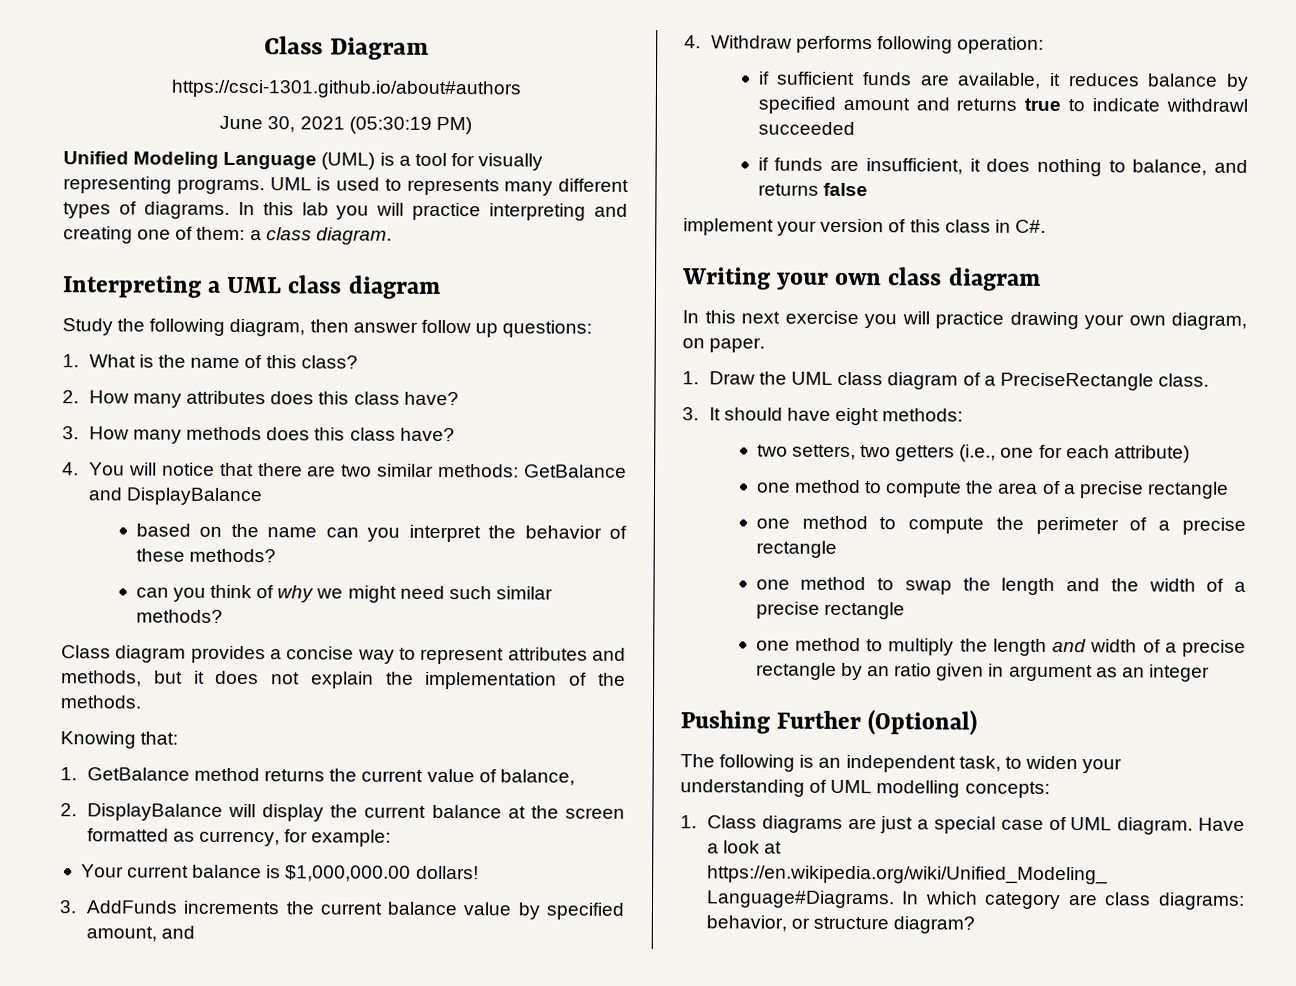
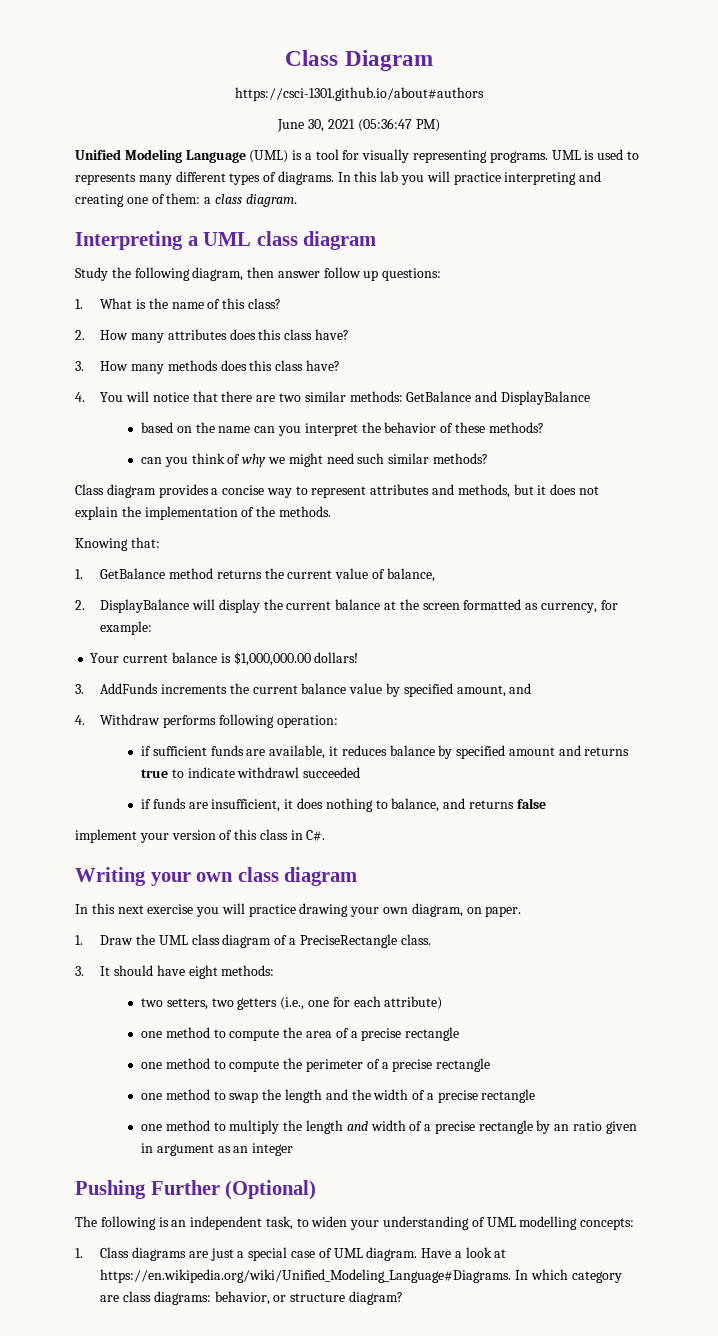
[348,116,432,134] (05:30:19 -> [357,118,412,132] (05:36:47

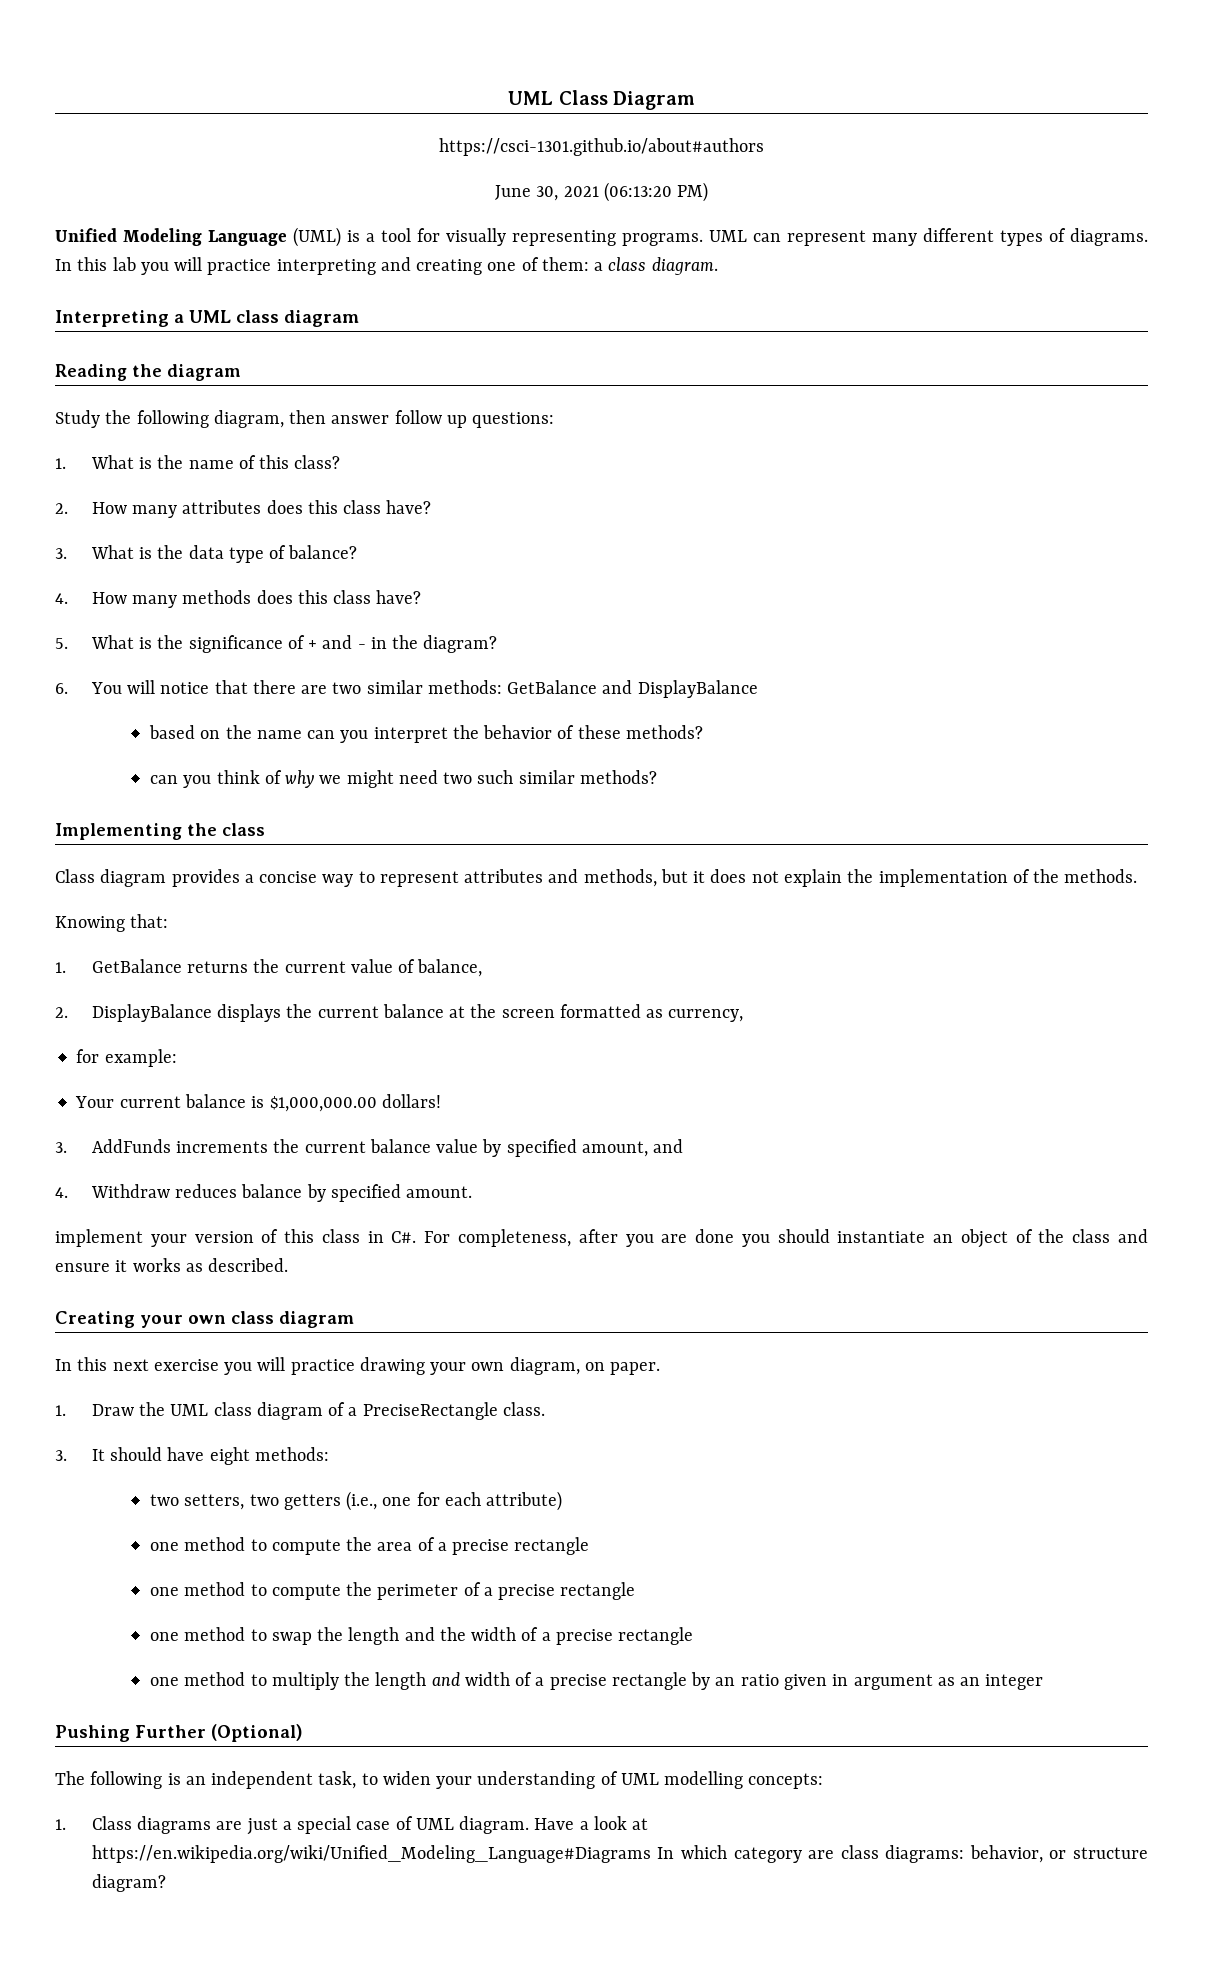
(285, 58) none -> [508,91,554,105] UML
[357,118,412,132] (05:36:47 -> [603,182,672,202] (06:13:20
[584,149,639,160] [75,173,136,185] is used to represents -> [753,230,866,246] can represent
(377, 240) none -> [55,364,241,381] // Reading the diagram
(84, 366) none -> [90,545,358,563] [55,593,68,604] What is the data type of balance? // 4.
[75,392,85,402] 4. -> [55,635,498,653] [55,683,68,694] 5. What is the significance of + and - in the diagram? // 6.
(354, 458) none -> [443,772,473,784] two
(488, 458) none -> [55,823,265,840] // Implementing the class
[169,568,214,579] method -> (182, 966) none
[192,599,260,613] will display -> [217,1004,282,1022] displays
(597, 608) none -> (744, 1015) //
[163,714,338,728] [141,745,630,759] [141,767,361,778] [141,798,546,812] performs following operation: // if sufficient funds are available, it reduces balance by specified amount and returns true to indicate withdrawl succeeded // if funds are insufficient, it does nothing to balance, and returns false -> [175,1184,473,1202] reduces balance by specified amount.
[75,867,146,886] // Writing -> [424,1229,1148,1248] [55,1258,289,1272] [55,1311,135,1328] For completeness, after you are done you should instantiate an object of the class and ensure it works as described. // Creating
[100,1269,512,1283] https://en.wikipedia.org/wiki/Unified_Modeling_Language#Diagrams. -> [91,1845,651,1863] https://en.wikipedia.org/wiki/Unified_Modeling_Language#Diagrams

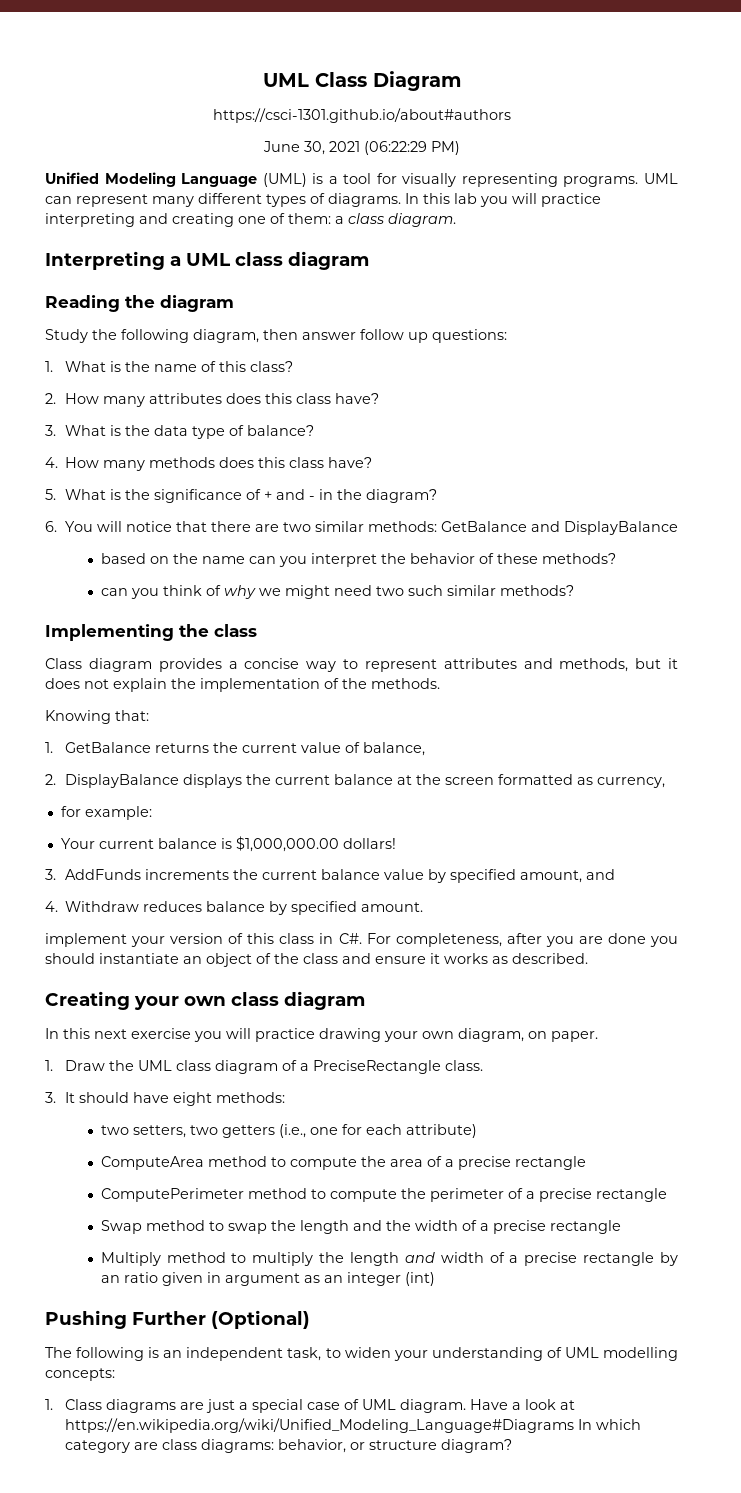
[603,182,672,202] (06:13:20 -> [363,141,427,155] (06:22:29
[150,1542,180,1551] one -> [100,1156,204,1170] ComputeArea
[150,1587,180,1596] one -> [100,1188,244,1202] ComputePerimeter
[150,1632,180,1641] one -> [100,1220,142,1234] Swap
[150,1677,180,1686] one -> [100,1252,161,1266] Multiply
(1044, 1682) none -> [404,1272,435,1286] (int)

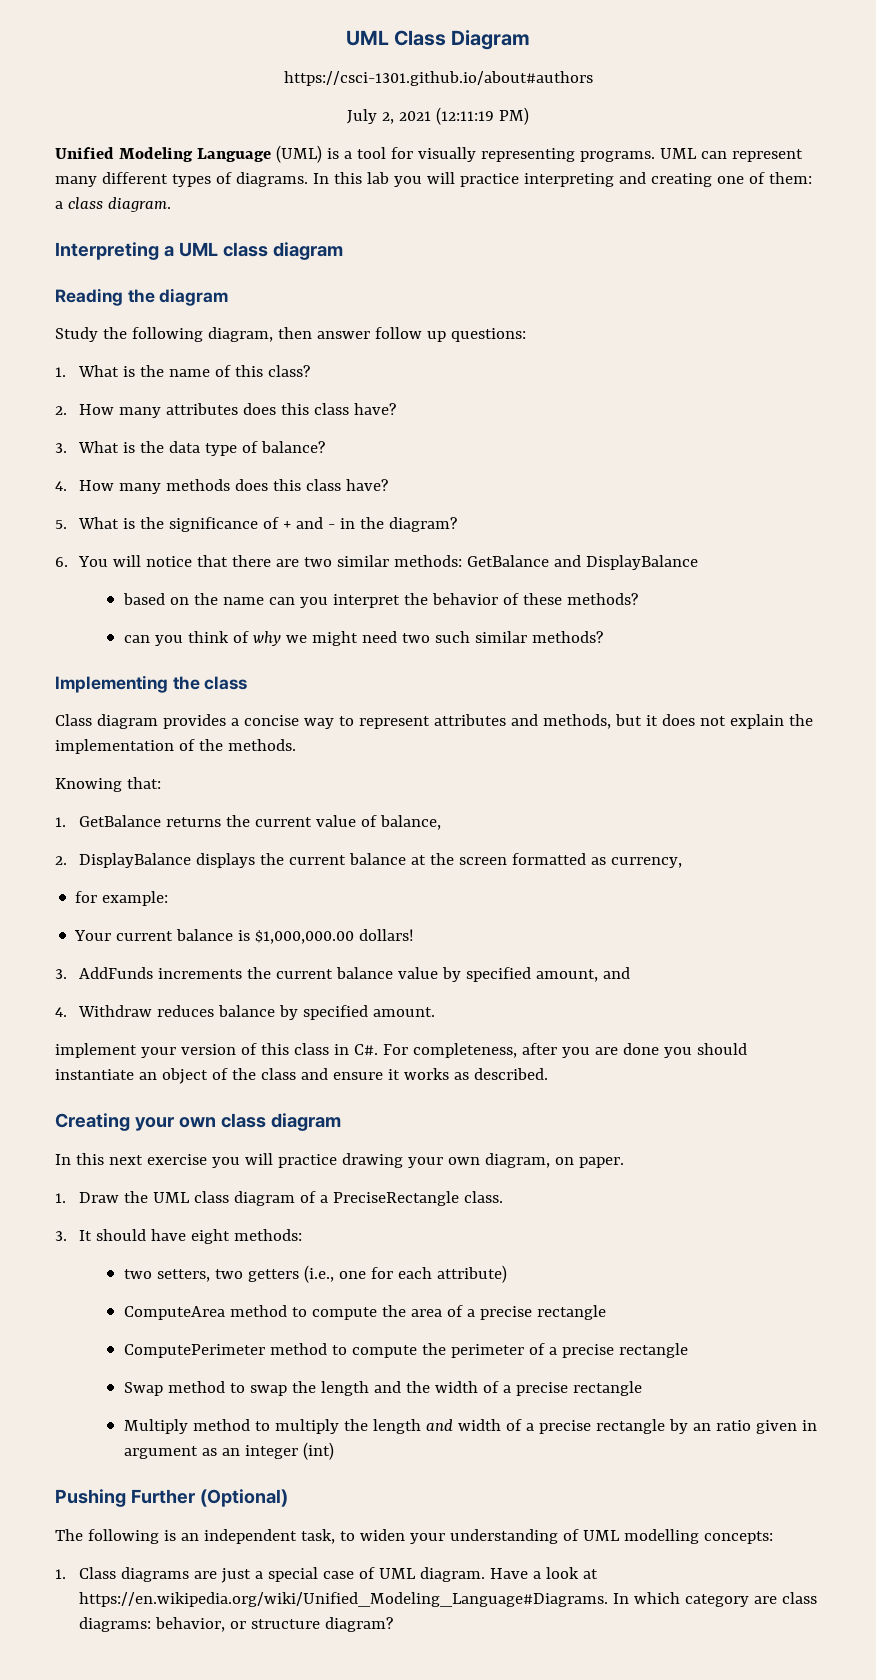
[262,141,427,155] June 30, 2021 (06:22:29 -> [347,107,494,125] July 2, 2021 (12:11:19
[64,1418,574,1433] https://en.wikipedia.org/wiki/Unified_Modeling_Language#Diagrams -> [79,1592,609,1607] https://en.wikipedia.org/wiki/Unified_Modeling_Language#Diagrams.

